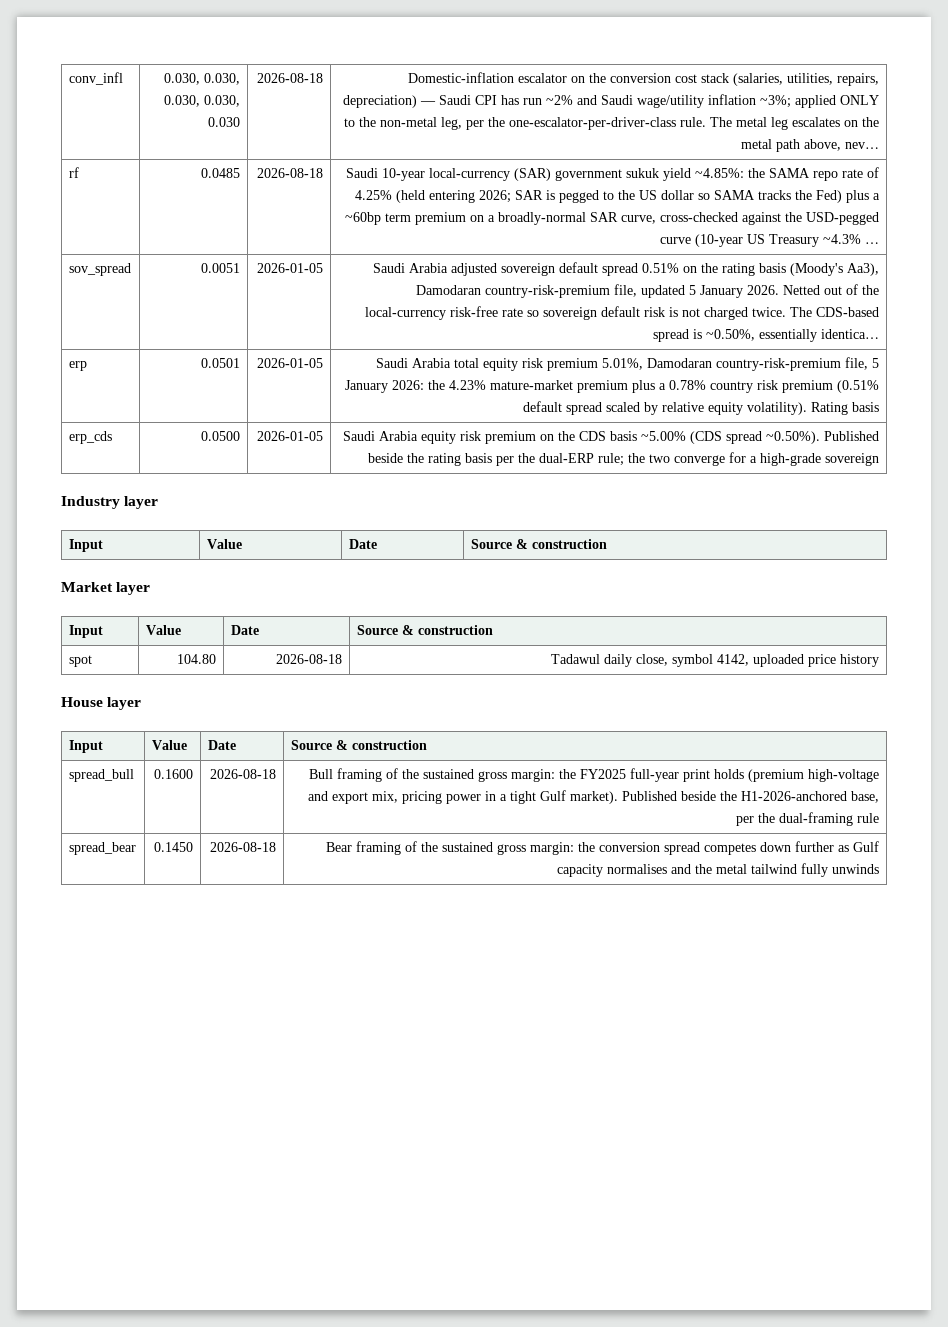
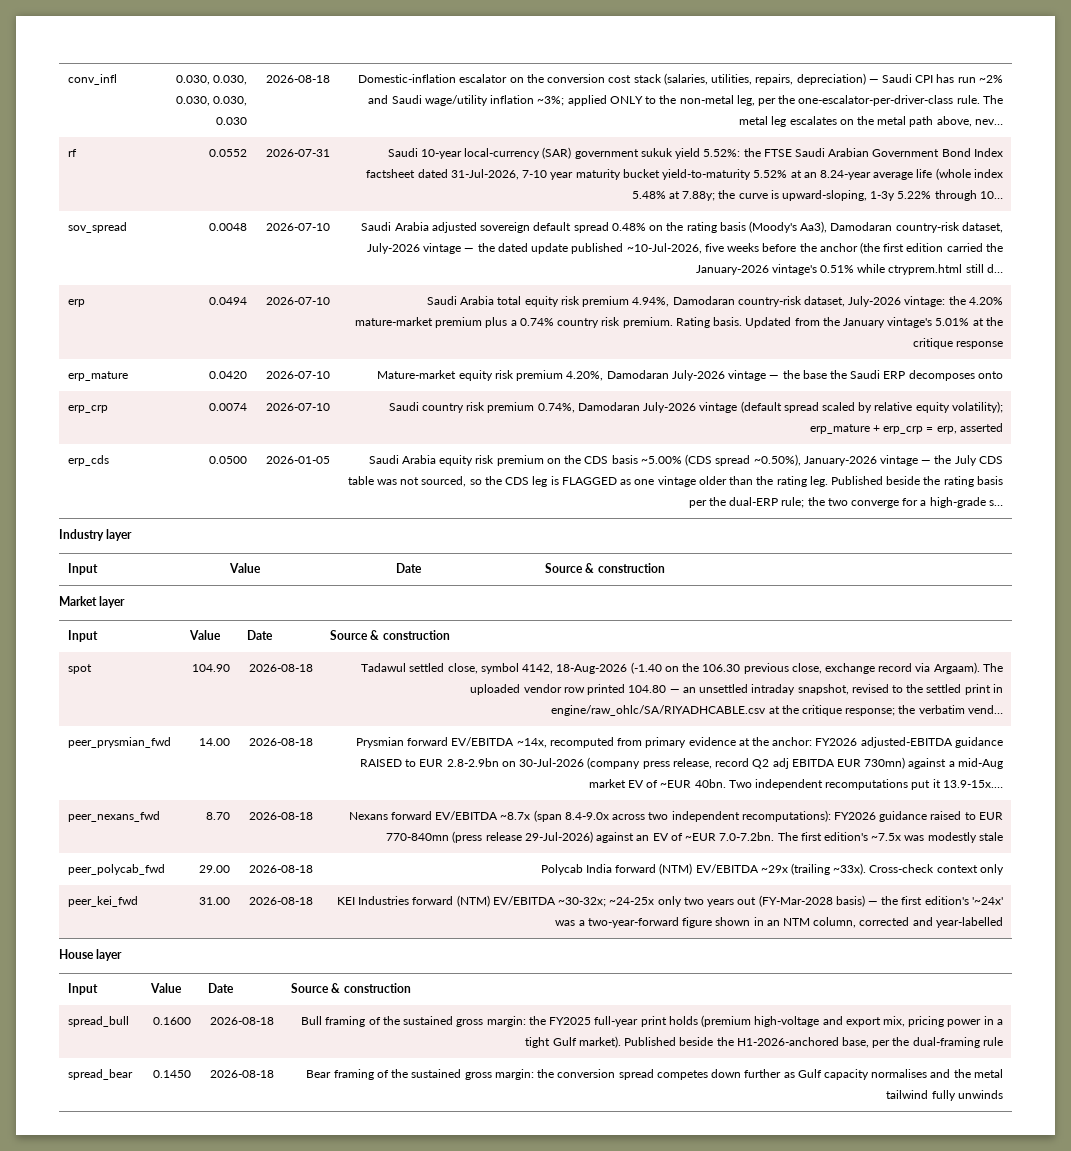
[201,168,241,178] [257,168,324,178] 0.0485 | 2026-08-18 -> [208,149,247,157] [265,149,330,157] 0.0552 | 2026-07-31
[695,167,880,181] [355,190,881,203] [345,212,880,225] [660,234,880,247] ~4.85%: the SAMA repo rate of 4.25% (held entering 2026; SAR is pegged to the US dollar so SAMA tracks the Fed) plus a ~60bp term premium on a broadly-normal SAR curve, cross-checked against the USD-pegged curve (10-year US Treasury ~4.3% … -> [703,148,1003,157] [366,168,1003,180] [631,190,1003,201] 5.52%: the FTSE Saudi Arabian Government Bond Index factsheet dated 31-Jul-2026, 7-10 year maturity bucket yield-to-maturity 5.52% at an 8.24-year average life (whole index 5.48% at 7.88y; the curve is upward-sloping, 1-3y 5.22% through 10…
[201,263,241,273] [257,263,324,273] 0.0051 | 2026-01-05 -> [208,223,247,231] [265,223,330,231] 0.0048 | 2026-07-10
[642,263,680,273] 0.51% -> [611,223,646,231] 0.48%
[485,284,880,298] [365,306,880,320] [653,329,880,342] country-risk-premium file, updated 5 January 2026. Netted out of the local-currency risk-free rate so sovereign default risk is not charged twice. The CDS-based spread is ~0.50%, essentially identica… -> [895,222,1003,233] [366,242,1003,254] [695,264,1003,275] country-risk dataset, July-2026 vintage — the dated update published ~10-Jul-2026, five weeks before the anchor (the first edition carried the January-2026 vintage's 0.51% while ctryprem.html still d…
[201,358,241,368] [257,358,324,368] 0.0501 | 2026-01-05 -> [208,297,247,305] [265,297,330,305] 0.0494 | 2026-07-10
[602,357,880,371] [345,380,880,393] [523,401,563,412] 5.01%, Damodaran country-risk-premium file, 5 January 2026: the 4.23% mature-market premium plus a 0.78% country risk premium (0.51% default -> [632,296,1003,307] [354,317,1003,328] [912,338,1003,349] [68,371,129,381] [208,371,247,379] [265,371,330,379] [377,370,1003,381] [68,405,109,413] [208,403,247,411] [265,403,330,411] [388,401,782,413] 4.94%, Damodaran country-risk dataset, July-2026 vintage: the 4.20% mature-market premium plus a 0.74% country risk premium. Rating basis. Updated from the January vintage's 5.01% at the critique response // erp_mature | 0.0420 | 2026-07-10 | Mature-market equity risk premium 4.20%, Damodaran July-2026 vintage — the base the Saudi ERP decomposes onto // erp_crp | 0.0074 | 2026-07-10 | Saudi country risk premium 0.74%, Damodaran July-2026 vintage (default
[747,402,880,415] volatility). Rating basis -> [951,401,1003,413] [809,423,1003,434] volatility); erp_mature + erp_crp = erp, asserted
[766,431,821,444] ~0.50%). -> [753,454,1003,466] [347,476,828,487] ~0.50%), January-2026 vintage — the July CDS table was not sourced, so the CDS leg is FLAGGED as one vintage older than the rating leg.
[825,453,880,466] sovereign -> [988,500,1003,506] s…
[177,654,217,664] 104.80 -> [191,664,230,672] 104.90
[604,654,633,667] daily -> [409,663,445,672] settled
[753,654,880,667] uploaded price history -> [556,662,1003,674] [470,684,1003,695] [551,705,1003,716] [68,737,172,748] [198,738,230,746] [248,738,313,746] [355,737,1003,748] [359,757,1003,769] [588,779,1003,790] [68,811,161,822] [205,812,230,820] [248,812,313,820] [348,810,1003,822] [386,831,1003,843] [68,864,166,875] [198,865,230,873] [248,865,313,873] [540,863,1004,875] [68,896,139,907] [198,897,230,905] [248,897,313,905] [336,895,1003,907] [555,917,1003,928] 18-Aug-2026 (-1.40 on the 106.30 previous close, exchange record via Argaam). The uploaded vendor row printed 104.80 — an unsettled intraday snapshot, revised to the settled print in engine/raw_ohlc/SA/RIYADHCABLE.csv at the critique response; the verbatim vend… // peer_prysmian_fwd | 14.00 | 2026-08-18 | Prysmian forward EV/EBITDA ~14x, recomputed from primary evidence at the anchor: FY2026 adjusted-EBITDA guidance RAISED to EUR 2.8-2.9bn on 30-Jul-2026 (company press release, record Q2 adj EBITDA EUR 730mn) against a mid-Aug market EV of ~EUR 40bn. Two independent recomputations put it 13.9-15x.… // peer_nexans_fwd | 8.70 | 2026-08-18 | Nexans forward EV/EBITDA ~8.7x (span 8.4-9.0x across two independent recomputations): FY2026 guidance raised to EUR 770-840mn (press release 29-Jul-2026) against an EV of ~EUR 7.0-7.2bn. The first edition's ~7.5x was modestly stale // peer_polycab_fwd | 29.00 | 2026-08-18 | Polycab India forward (NTM) EV/EBITDA ~29x (trailing ~33x). Cross-check context only // peer_kei_fwd | 31.00 | 2026-08-18 | KEI Industries forward (NTM) EV/EBITDA ~30-32x; ~24-25x only two years out (FY-Mar-2028 basis) — the first edition's '~24x' was a two-year-forward figure shown in an NTM column, corrected and year-labelled

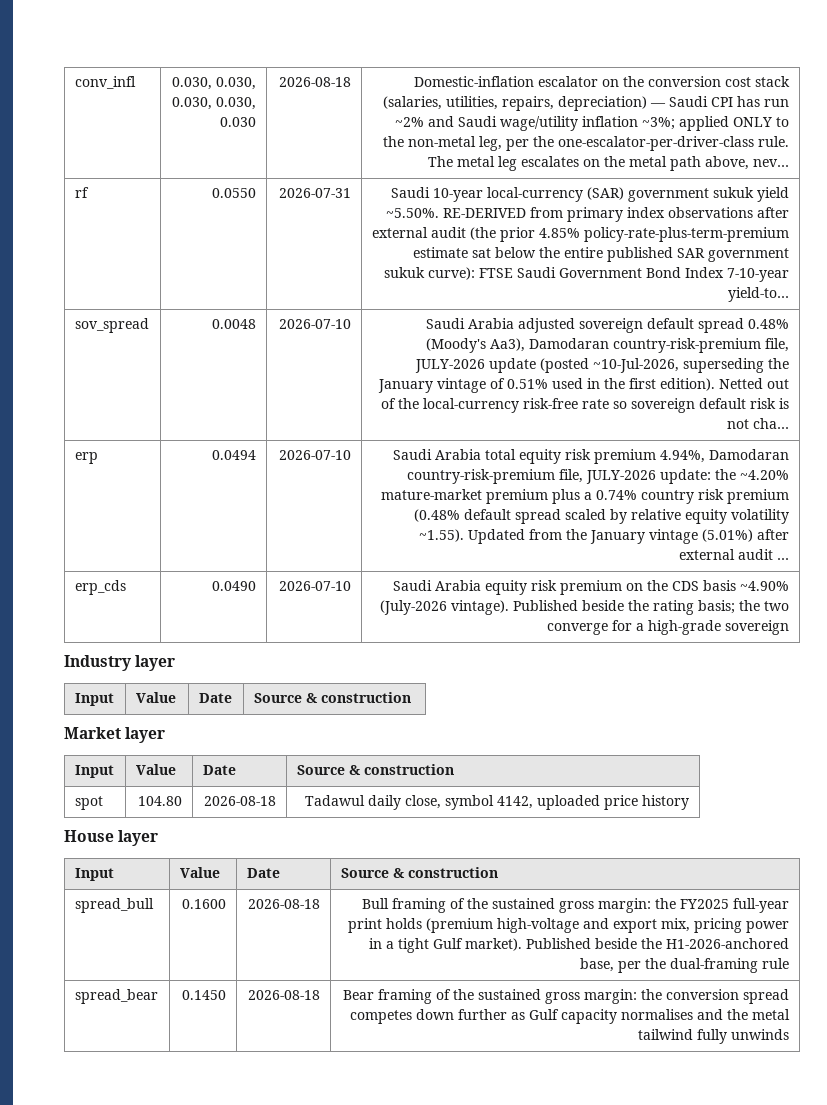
[208,149,247,157] 0.0552 -> [212,188,257,198] 0.0550
[703,148,761,157] 5.52%: the -> [386,207,790,222] [372,227,790,242] [413,247,790,262] [384,267,476,280] ~5.50%. RE-DERIVED from primary index observations after external audit (the prior 4.85% policy-rate-plus-term-premium estimate sat below the entire published SAR government sukuk curve):
[828,148,870,157] Arabian -> (557, 272) none
[366,168,1003,180] [631,190,1003,201] factsheet dated 31-Jul-2026, 7-10 year maturity bucket yield-to-maturity 5.52% at an 8.24-year average life (whole index 5.48% at 7.88y; the curve is upward-sloping, 1-3y 5.22% through 10… -> [727,268,790,282] [728,287,790,302] 7-10-year yield-to…
[649,221,1003,233] [366,242,1003,254] [695,264,1003,275] on the rating basis (Moody's Aa3), Damodaran country-risk dataset, July-2026 vintage — the dated update published ~10-Jul-2026, five weeks before the anchor (the first edition carried the January-2026 vintage's 0.51% while ctryprem.html still d… -> [426,338,790,353] [415,358,790,373] [378,378,790,393] [381,398,790,413] [727,418,790,429] (Moody's Aa3), Damodaran country-risk-premium file, JULY-2026 update (posted ~10-Jul-2026, superseding the January vintage of 0.51% used in the first edition). Netted out of the local-currency risk-free rate so sovereign default risk is not cha…
[737,296,1003,307] country-risk dataset, July-2026 vintage: the 4.20% -> [407,469,790,484] country-risk-premium file, JULY-2026 update: the ~4.20%
[622,317,1003,328] [912,338,1003,349] [68,371,129,381] [208,371,247,379] [265,371,330,379] [377,370,1003,381] [68,405,109,413] [208,403,247,411] [265,403,330,411] [388,401,782,413] premium. Rating basis. Updated from the January vintage's 5.01% at the critique response // erp_mature | 0.0420 | 2026-07-10 | Mature-market equity risk premium 4.20%, Damodaran July-2026 vintage — the base the Saudi ERP decomposes onto // erp_crp | 0.0074 | 2026-07-10 | Saudi country risk premium 0.74%, Damodaran July-2026 vintage (default -> [727,489,790,504] [414,509,512,522] premium (0.48% default
[951,401,1003,413] [809,423,1003,434] volatility); erp_mature + erp_crp = erp, asserted -> [731,509,790,524] [419,529,790,544] [679,549,790,560] volatility ~1.55). Updated from the January vintage (5.01%) after external audit …
[208,456,247,464] [265,456,330,464] 0.0500 | 2026-01-05 -> [212,581,257,591] [279,581,352,591] 0.0490 | 2026-07-10
[640,454,1003,466] [347,476,1003,487] [688,497,805,508] ~5.00% (CDS spread ~0.50%), January-2026 vintage — the July CDS table was not sourced, so the CDS leg is FLAGGED as one vintage older than the rating leg. Published beside the rating basis per the dual-ERP rule; -> [740,581,790,591] [380,600,736,615] ~4.90% (July-2026 vintage). Published beside the rating basis;
[988,500,1003,506] s… -> [725,620,790,635] sovereign
[191,664,230,672] 104.90 -> [138,796,183,806] 104.80
[409,663,445,672] settled -> [368,795,402,810] daily
[556,662,1003,674] [470,684,1003,695] [551,705,1003,716] [68,737,172,748] [198,738,230,746] [248,738,313,746] [355,737,1003,748] [359,757,1003,769] [588,779,1003,790] [68,811,161,822] [205,812,230,820] [248,812,313,820] [348,810,1003,822] [386,831,1003,843] [68,864,166,875] [198,865,230,873] [248,865,313,873] [540,863,1004,875] [68,896,139,907] [198,897,230,905] [248,897,313,905] [336,895,1003,907] [555,917,1003,928] 18-Aug-2026 (-1.40 on the 106.30 previous close, exchange record via Argaam). The uploaded vendor row printed 104.80 — an unsettled intraday snapshot, revised to the settled print in engine/raw_ohlc/SA/RIYADHCABLE.csv at the critique response; the verbatim vend… // peer_prysmian_fwd | 14.00 | 2026-08-18 | Prysmian forward EV/EBITDA ~14x, recomputed from primary evidence at the anchor: FY2026 adjusted-EBITDA guidance RAISED to EUR 2.8-2.9bn on 30-Jul-2026 (company press release, record Q2 adj EBITDA EUR 730mn) against a mid-Aug market EV of ~EUR 40bn. Two independent recomputations put it 13.9-15x.… // peer_nexans_fwd | 8.70 | 2026-08-18 | Nexans forward EV/EBITDA ~8.7x (span 8.4-9.0x across two independent recomputations): FY2026 guidance raised to EUR 770-840mn (press release 29-Jul-2026) against an EV of ~EUR 7.0-7.2bn. The first edition's ~7.5x was modestly stale // peer_polycab_fwd | 29.00 | 2026-08-18 | Polycab India forward (NTM) EV/EBITDA ~29x (trailing ~33x). Cross-check context only // peer_kei_fwd | 31.00 | 2026-08-18 | KEI Industries forward (NTM) EV/EBITDA ~30-32x; ~24-25x only two years out (FY-Mar-2028 basis) — the first edition's '~24x' was a two-year-forward figure shown in an NTM column, corrected and year-labelled -> [537,795,690,810] uploaded price history

